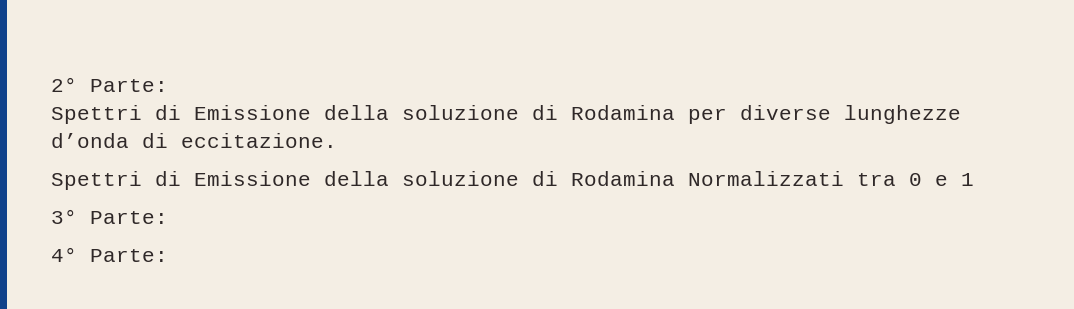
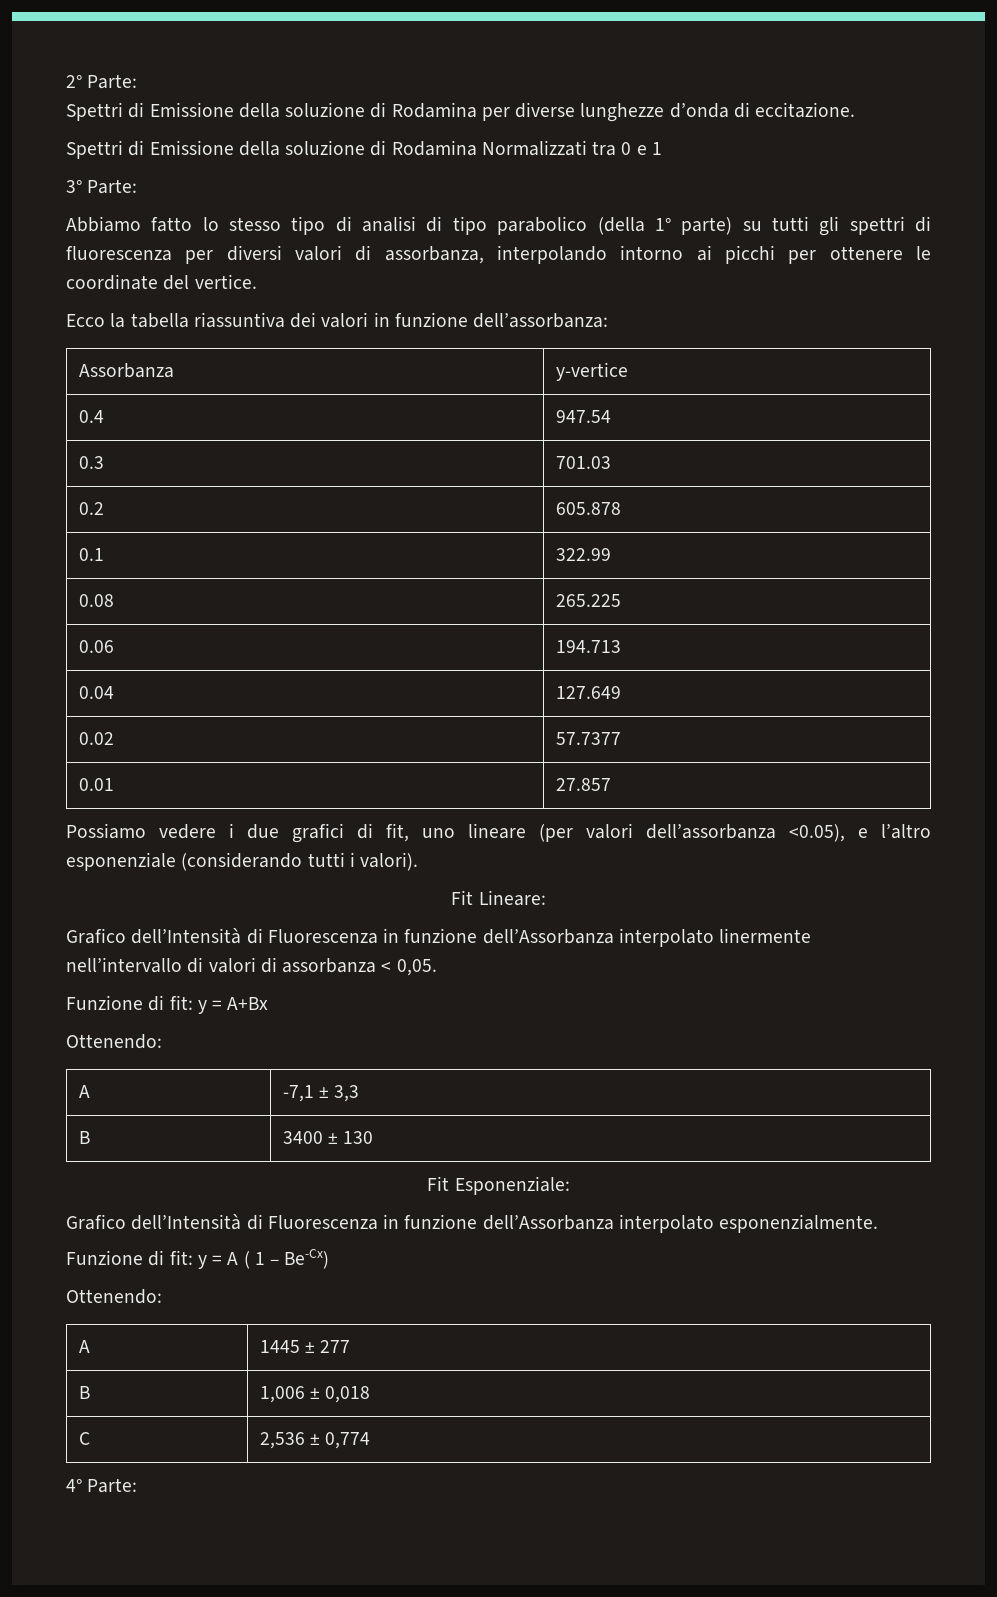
(168, 217) none -> [66,216,932,236] [66,245,932,264] [66,274,257,290] [66,312,609,328] [78,363,174,378] [555,362,628,381] [78,410,104,423] [555,410,611,423] [78,456,104,469] [555,456,611,469] [78,502,104,515] [555,502,621,515] [78,548,104,561] [555,548,611,561] [78,594,114,607] [555,594,621,607] [78,640,114,653] [555,640,621,653] [78,686,114,699] [555,686,621,699] [78,732,114,745] [555,732,621,745] [78,778,114,791] [555,778,611,791] [66,823,931,843] [66,852,419,871] [451,890,546,906] [66,928,812,947] [66,957,437,976] [66,995,269,1014] [66,1034,162,1049] [78,1085,90,1098] [282,1085,360,1102] [78,1131,90,1144] [282,1131,374,1144] [427,1176,570,1195] [66,1214,879,1233] [66,1249,330,1269] [66,1289,162,1304] [78,1340,90,1353] [259,1340,351,1353] [78,1386,90,1399] [259,1386,371,1403] [78,1432,90,1445] [259,1432,371,1449] // Abbiamo fatto lo stesso tipo di analisi di tipo parabolico (della 1° parte) su tutti gli spettri di fluorescenza per diversi valori di assorbanza, interpolando intorno ai picchi per ottenere le coordinate del vertice. // Ecco la tabella riassuntiva dei valori in funzione dell’assorbanza: // Assorbanza | y-vertice // 0.4 | 947.54 // 0.3 | 701.03 // 0.2 | 605.878 // 0.1 | 322.99 // 0.08 | 265.225 // 0.06 | 194.713 // 0.04 | 127.649 // 0.02 | 57.7377 // 0.01 | 27.857 // Possiamo vedere i due grafici di fit, uno lineare (per valori dell’assorbanza <0.05), e l’altro esponenziale (considerando tutti i valori). // Fit Lineare: // Grafico dell’Intensità di Fluorescenza in funzione dell’Assorbanza interpolato linermente nell’intervallo di valori di assorbanza < 0,05. // Funzione di fit: y = A+Bx // Ottenendo: // A | -7,1 ± 3,3 // B | 3400 ± 130 // Fit Esponenziale: // Grafico dell’Intensità di Fluorescenza in funzione dell’Assorbanza interpolato esponenzialmente. // Funzione di fit: y = A ( 1 – Be-Cx) // Ottenendo: // A | 1445 ± 277 // B | 1,006 ± 0,018 // C | 2,536 ± 0,774

